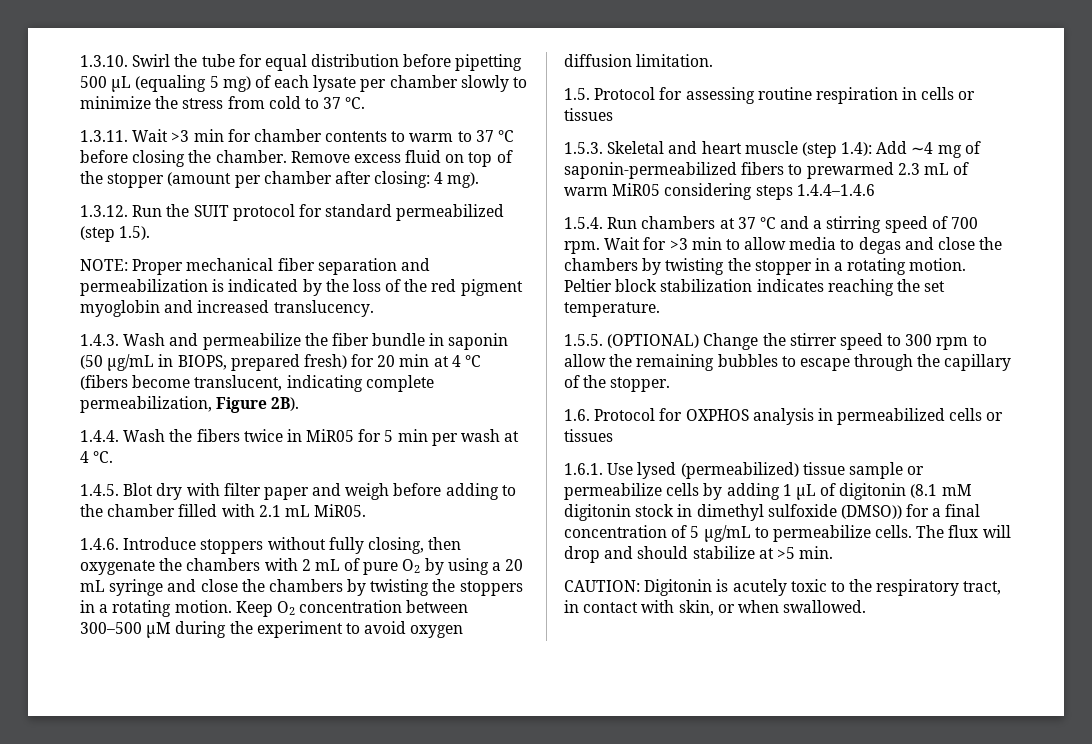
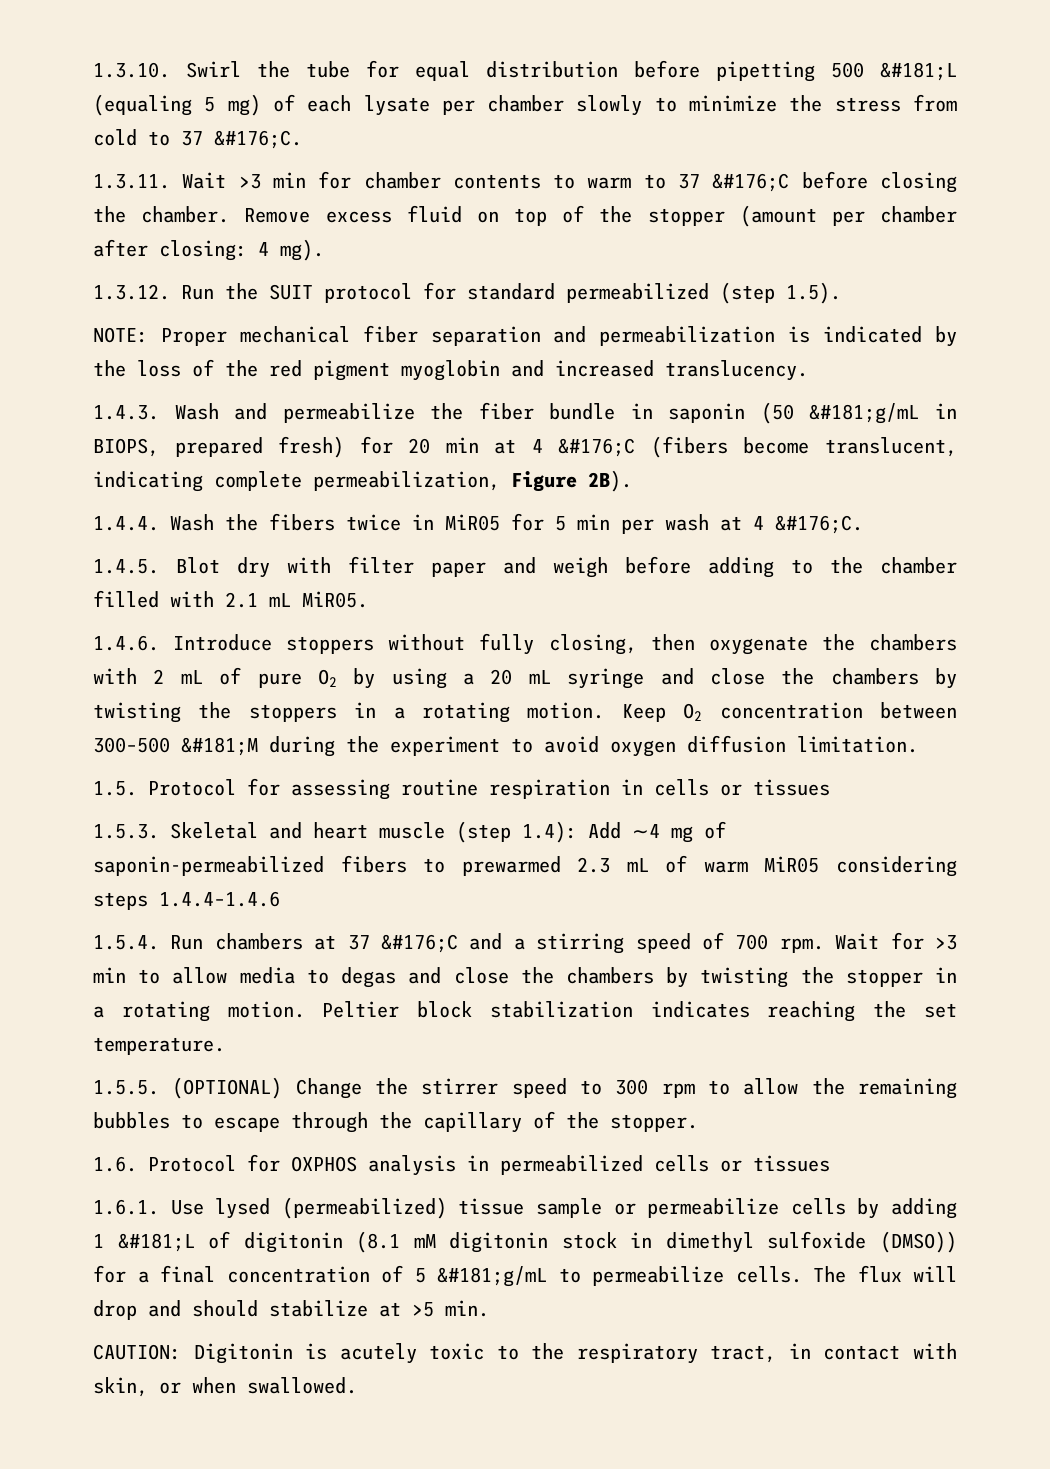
[111,76,132,92] μL -> [880,62,957,81] &#181;L
[345,97,366,109] °C. -> [214,130,302,149] &#176;C.
[498,130,515,142] °C -> [712,173,790,192] &#176;C
[107,354,155,371] μg/mL -> [809,403,920,424] &#181;g/mL
[465,355,482,367] °C -> [558,438,636,457] &#176;C
[93,451,114,463] °C. -> [775,515,863,534] &#176;C.
[146,622,172,638] μM -> [181,737,258,756] &#181;M
[759,217,776,229] °C -> [381,934,458,953] &#176;C
[795,484,816,500] µL -> [117,1233,195,1252] &#181;L
[703,525,751,542] µg/mL -> [437,1266,547,1287] &#181;g/mL

